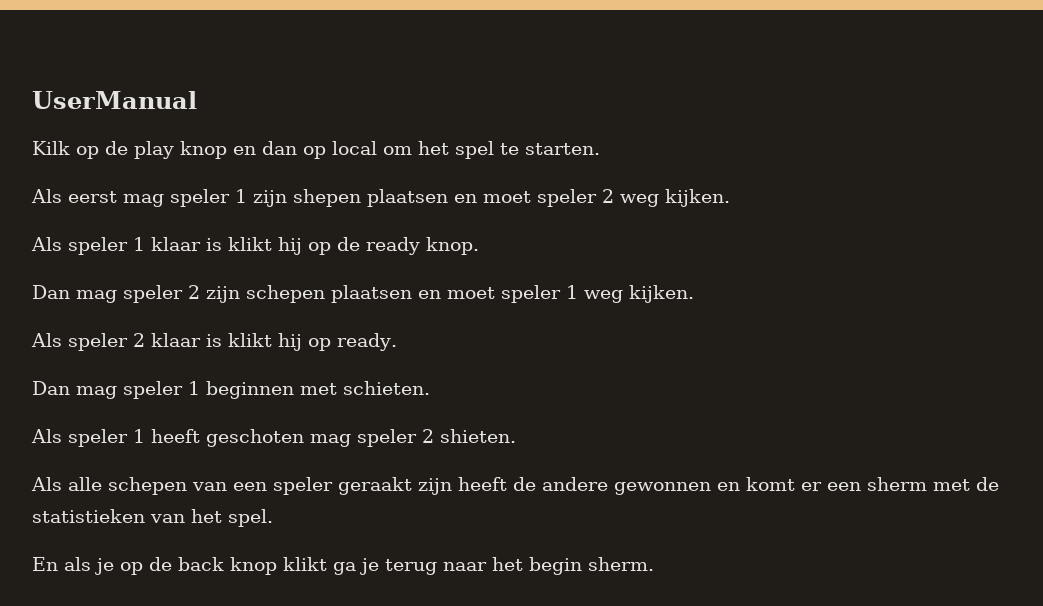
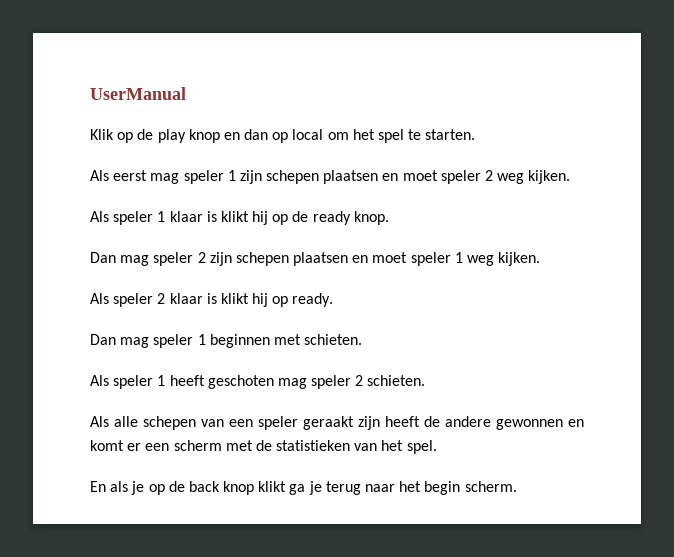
[32,141,70,155] Kilk -> [90,129,114,140] Klik
[293,189,361,207] shepen -> [266,170,320,184] schepen
[440,429,516,443] shieten. -> [367,375,426,386] schieten.
[867,477,927,491] sherm -> [173,440,222,451] scherm
[588,557,654,571] sherm. -> [464,481,517,492] scherm.

